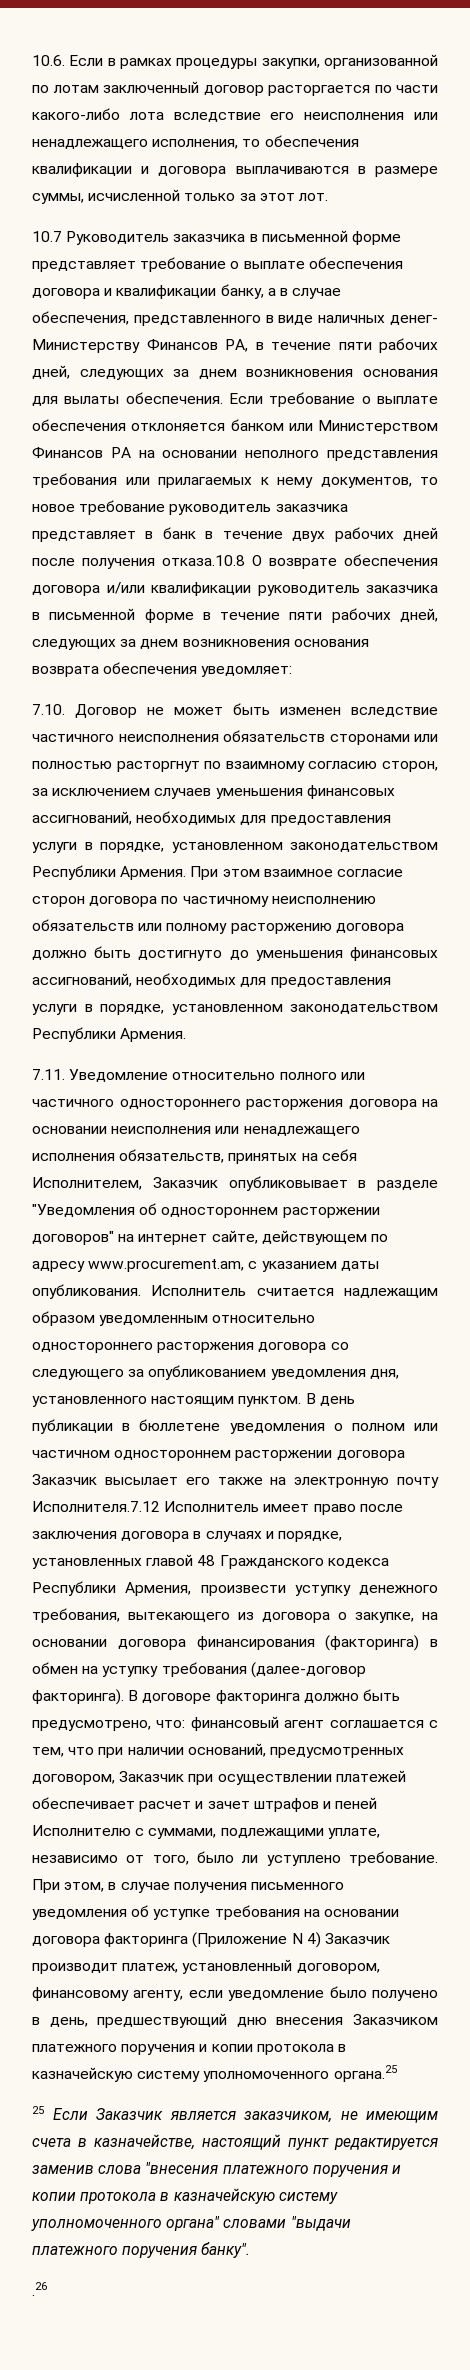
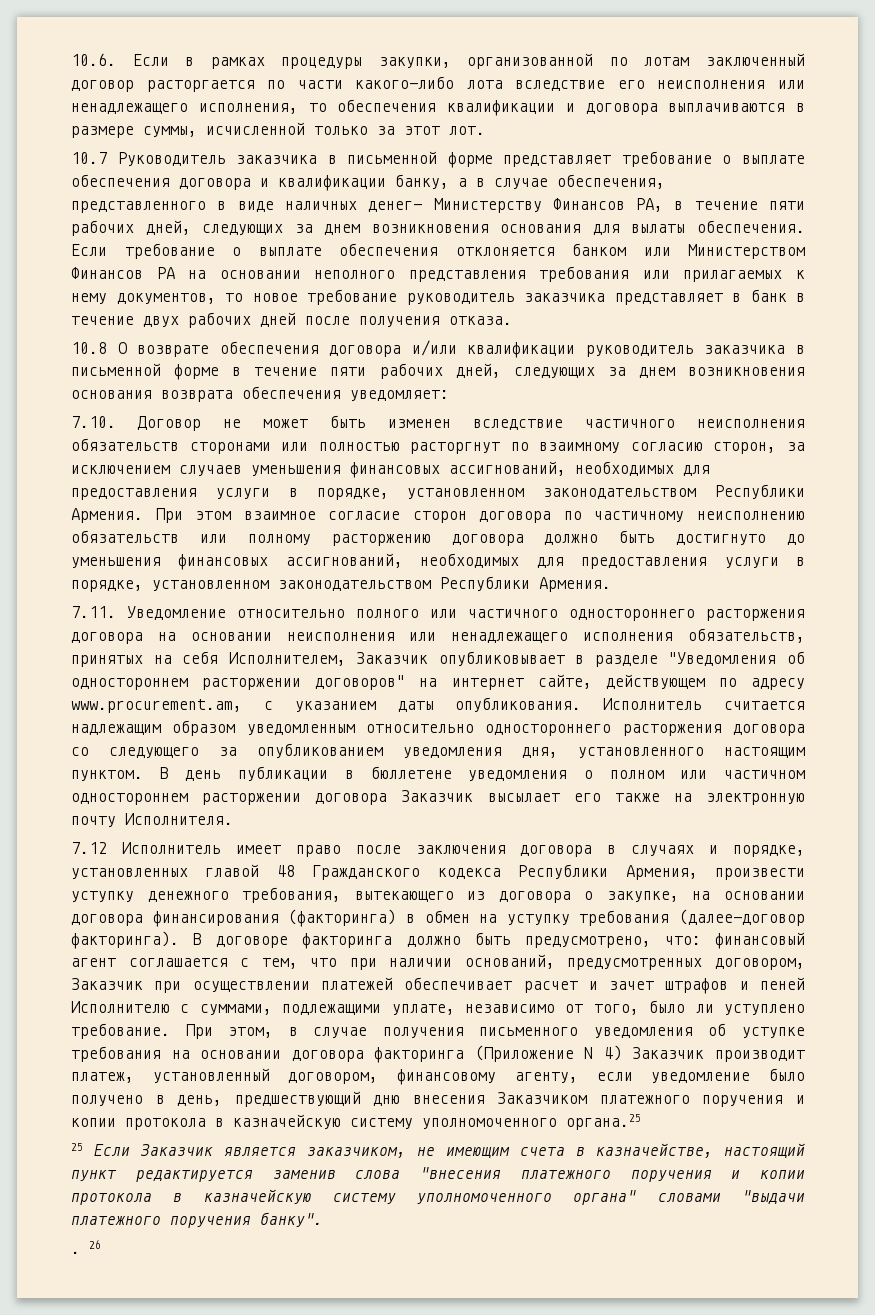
[162,555,245,566] отказа.10.8 -> [449,316,512,325] [71,342,107,354] отказа. // 10.8
[32,1501,160,1512] Исполнителя.7.12 -> [125,813,233,825] [71,842,107,854] Исполнителя. // 7.12
[32,2282,47,2296] .26 -> [71,1251,80,1254] [89,1240,101,1249] . 26

